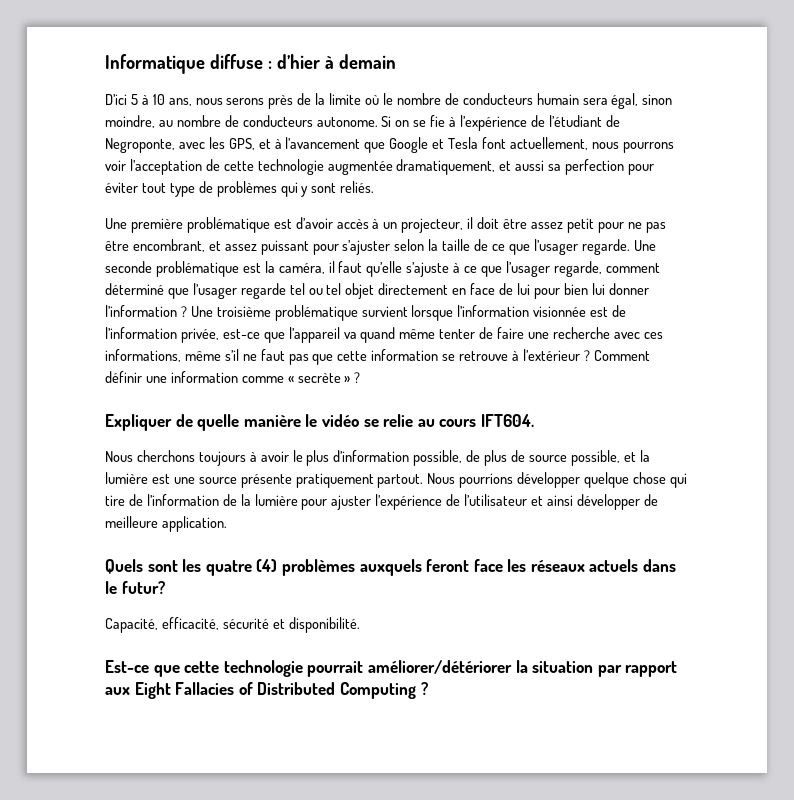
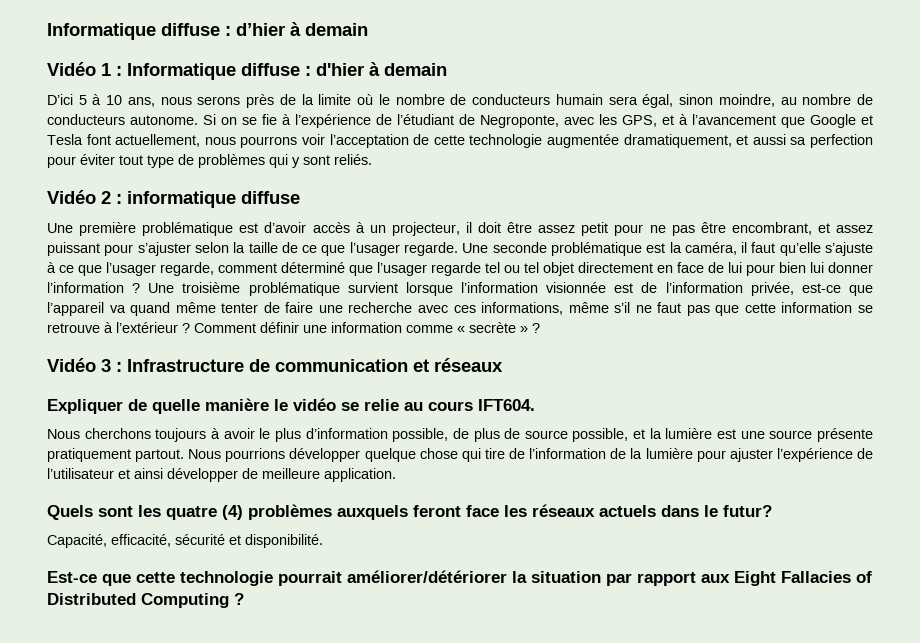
[105,54,396,74] Informatique diffuse : d’hier à demain -> [47,22,368,40] [47,62,447,80] Informatique diffuse : d’hier à demain // Vidéo 1 : Informatique diffuse : d'hier à demain
(375, 187) none -> [47,190,300,208] // Vidéo 2 : informatique diffuse
(361, 377) none -> [47,358,503,372] // Vidéo 3 : Infrastructure de communication et réseaux

